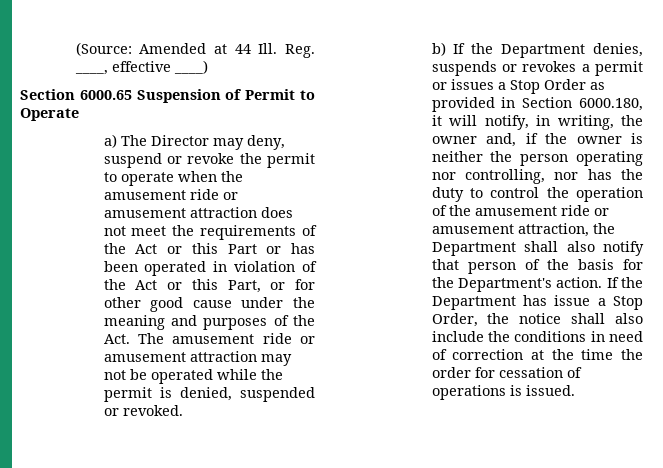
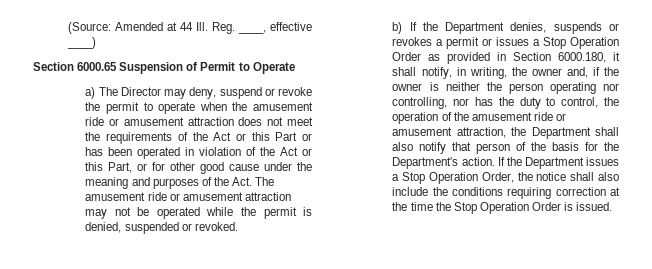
(540, 87) none -> [570,37,619,49] Operation
[449,115,478,126] will -> [392,67,417,76] shall
[490,187,540,198] control -> [561,97,599,108] control,
[522,295,643,310] has issue a Stop -> [586,157,619,166] [392,172,479,184] issues a Stop Operation
[590,331,643,342] [431,349,447,360] in need of -> [507,187,552,199] requiring
[431,367,582,378] [431,385,506,400] order for cessation of operations -> [453,202,561,214] Stop Operation Order

